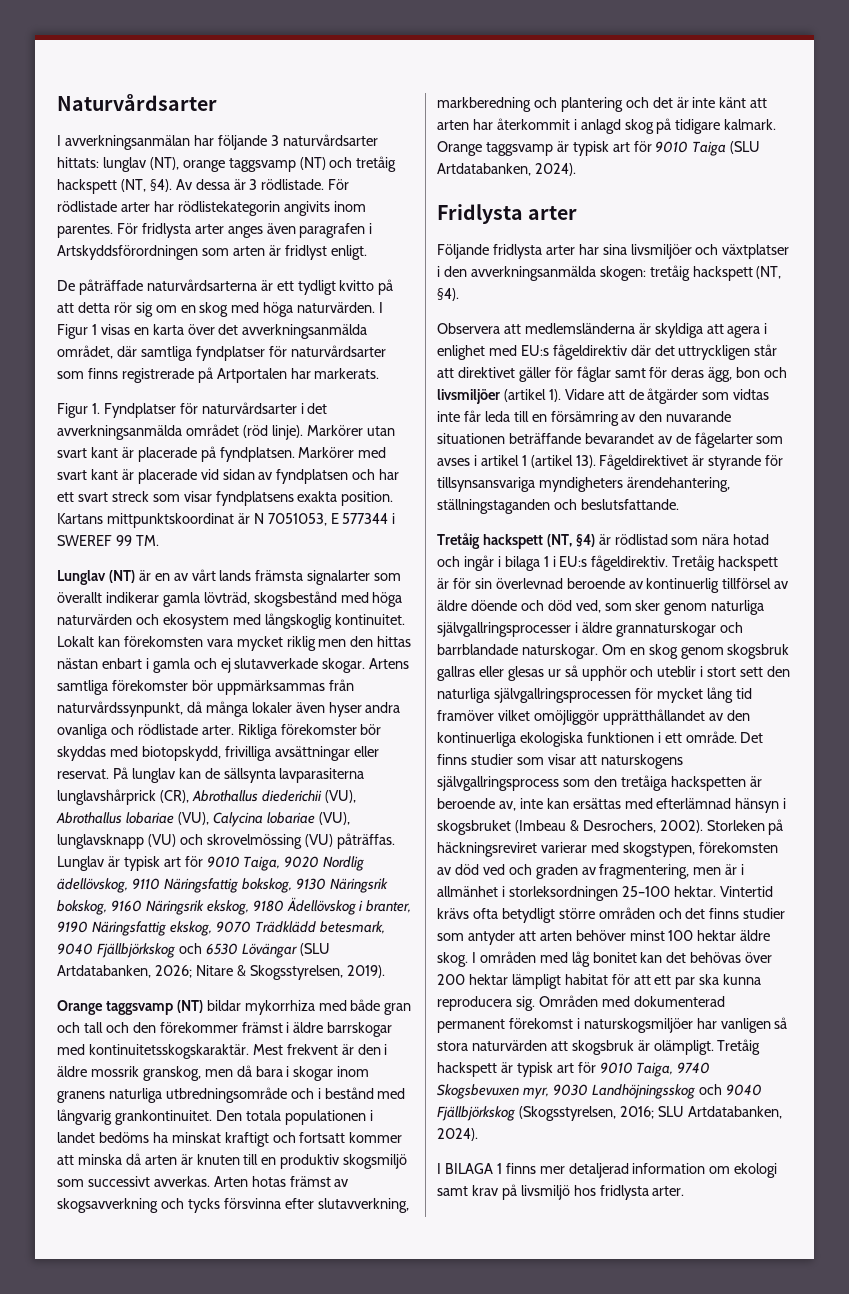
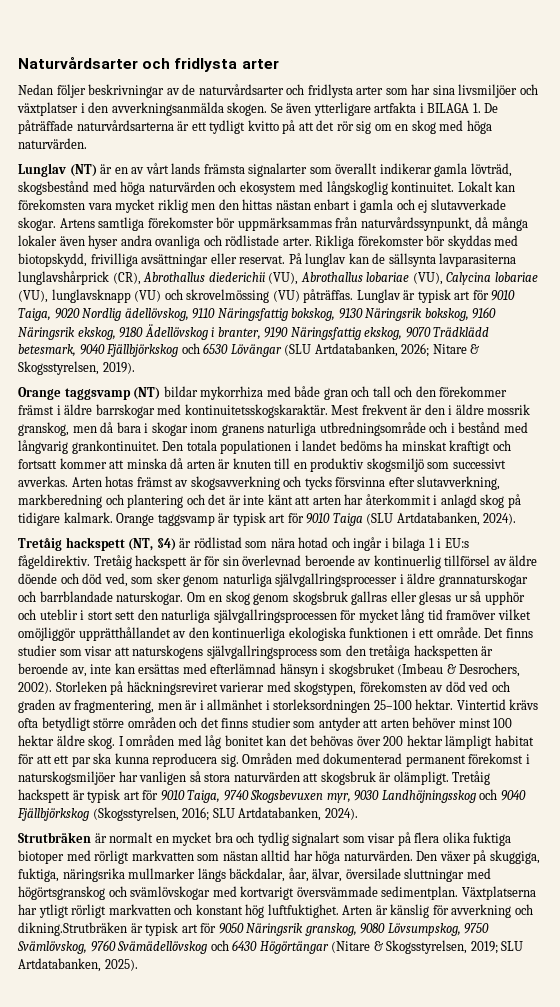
[57,134,378,150] [57,156,397,172] [57,179,350,194] [57,201,366,216] [57,223,373,238] [57,245,367,260] // I avverkningsanmälan har följande 3 naturvårdsarter hittats: lunglav (NT), orange taggsvamp (NT) och tretåig hackspett (NT, §4). Av dessa är 3 rödlistade. För rödlistade arter har rödlistekategorin angivits inom parentes. För fridlysta arter anges även paragrafen i Artskyddsförordningen som arten är fridlyst enligt. // -> [142,58,279,72] [18,84,538,98] [17,102,481,116] och fridlysta arter // Nedan följer beskrivningar av de naturvårdsarter och fridlysta arter som har sina livsmiljöer och växtplatser i den avverkningsanmälda skogen. Se även ytterligare artfakta i BILAGA 1.
[77,302,110,313] detta -> [316,120,335,131] det
[379,302,384,313] [57,324,368,339] [57,345,386,361] [57,367,380,383] [57,402,328,418] [57,424,395,440] [57,446,387,462] [57,469,400,484] [57,491,394,506] [57,513,396,528] [57,535,159,546] I Figur 1 visas en karta över det avverkningsanmälda området, där samtliga fyndplatser för naturvårdsarter som finns registrerade på Artportalen har markerats. // Figur 1. Fyndplatser för naturvårdsarter i det avverkningsanmälda området (röd linje). Markörer utan svart kant är placerade på fyndplatsen. Markörer med svart kant är placerade vid sidan av fyndplatsen och har ett svart streck som visar fyndplatsens exakta position. Kartans mittpunktskoordinat är N 7051053, E 577344 i SWEREF 99 TM. -> (87, 143) none
[437,204,578,224] [437,244,790,259] [437,265,782,281] [437,288,459,301] [437,323,768,338] [437,344,778,360] [437,366,788,382] [437,388,770,404] [437,410,732,426] [437,432,784,448] [437,454,784,470] [437,477,730,492] [437,499,679,514] // Fridlysta arter // Följande fridlysta arter har sina livsmiljöer och växtplatser i den avverkningsanmälda skogen: tretåig hackspett (NT, §4). // Observera att medlemsländerna är skyldiga att agera i enlighet med EU:s fågeldirektiv där det uttryckligen står att direktivet gäller för fåglar samt för deras ägg, bon och livsmiljöer (artikel 1). Vidare att de åtgärder som vidtas inte får leda till en försämring av den nuvarande situationen beträffande bevarandet av de fågelarter som avses i artikel 1 (artikel 13). Fågeldirektivet är styrande för tillsynsansvariga myndigheters ärendehantering, ställningstaganden och beslutsfattande. -> (517, 519) none
[437,1163,778,1178] [437,1184,685,1200] I BILAGA 1 finns mer detaljerad information om ekologi samt krav på livsmiljö hos fridlysta arter. -> [18,832,512,846] [18,850,540,864] [18,868,491,882] [18,886,536,900] [18,904,533,918] [18,922,490,936] [17,940,524,954] [18,958,138,972] Strutbräken är normalt en mycket bra och tydlig signalart som visar på flera olika fuktiga biotoper med rörligt markvatten som nästan alltid har höga naturvärden. Den växer på skuggiga, fuktiga, näringsrika mullmarker längs bäckdalar, åar, älvar, översilade sluttningar med högörtsgranskog och svämlövskogar med kortvarigt översvämmade sedimentplan. Växtplatserna har ytligt rörligt markvatten och konstant hög luftfuktighet. Arten är känslig för avverkning och dikning.Strutbräken är typisk art för 9050 Näringsrik granskog, 9080 Lövsumpskog, 9750 Svämlövskog, 9760 Svämädellövskog och 6430 Högörtängar (Nitare & Skogsstyrelsen, 2019; SLU Artdatabanken, 2025).

